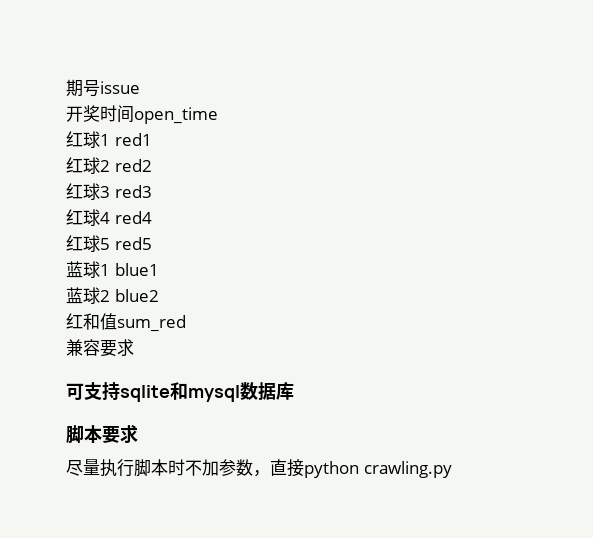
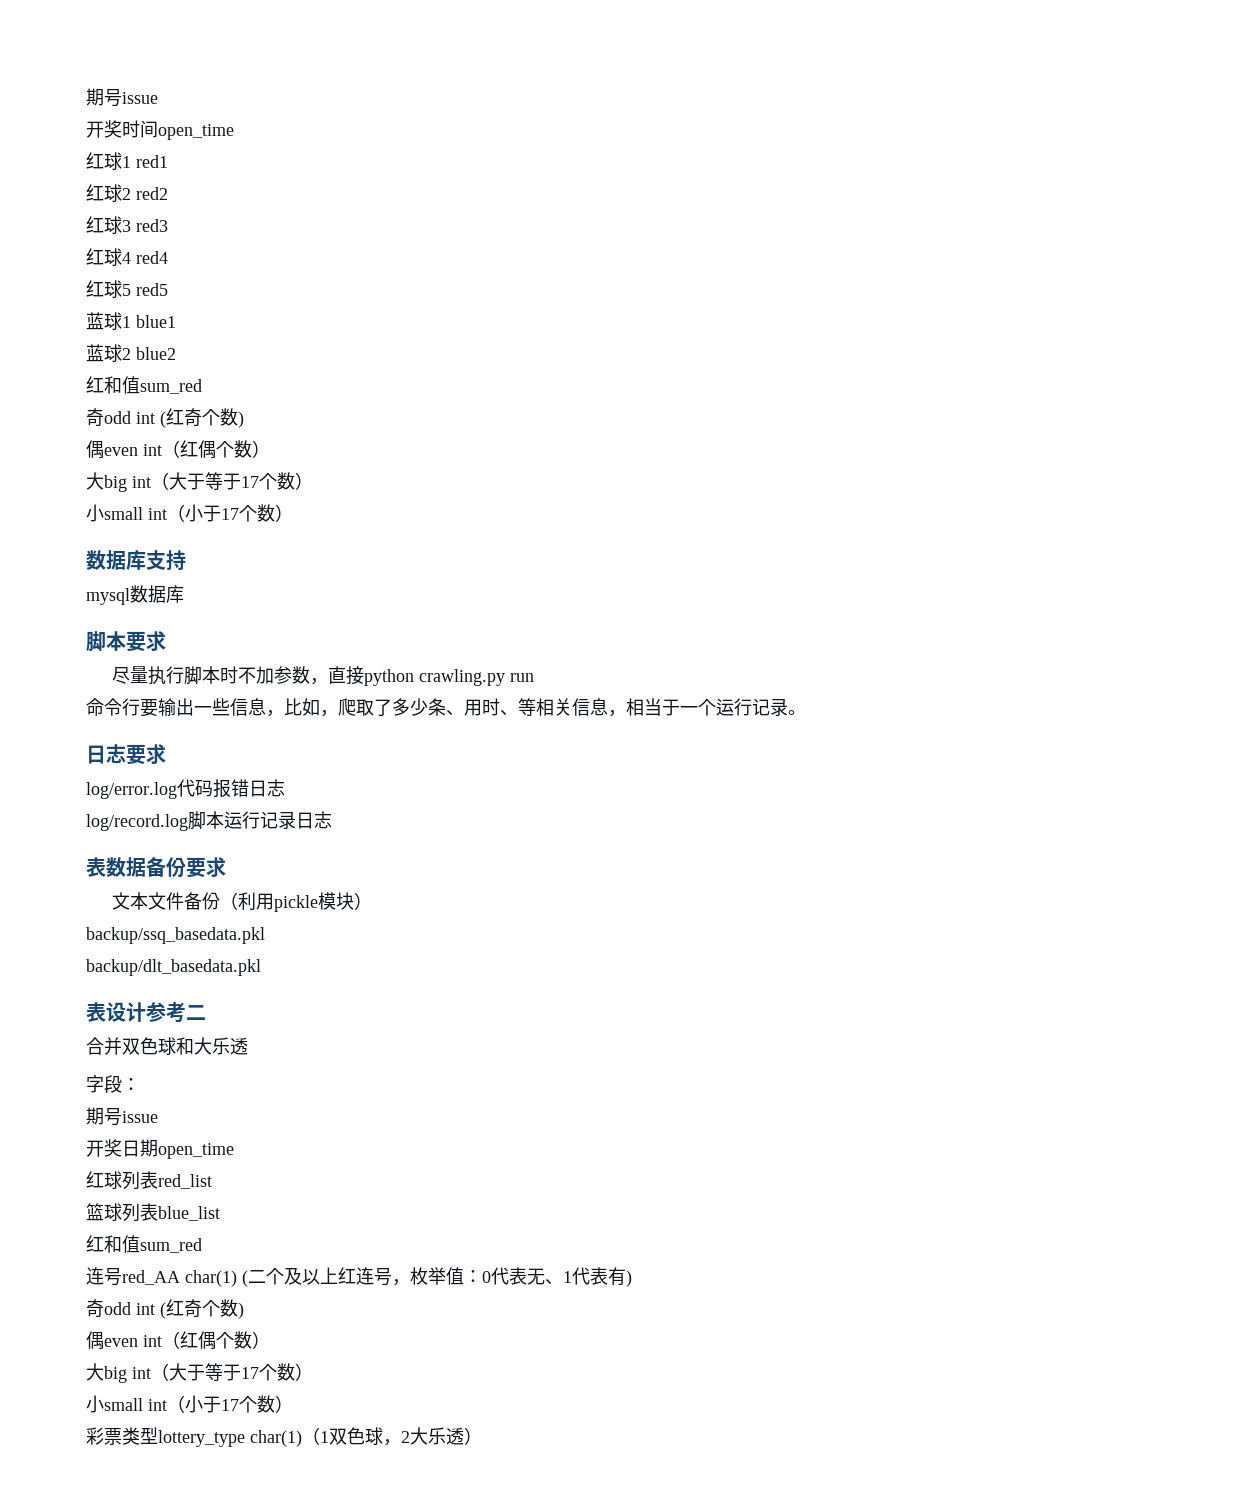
[66,339,134,357] [66,383,84,400] 兼容要求 // 可 -> [86,408,244,428] [86,440,270,459] [86,472,313,492] [86,504,293,522] [86,550,146,570] 奇odd int (红奇个数) // 偶even int（红偶个数） // 大big int（大于等于17个数） // 小small int（小于17个数） // 数据库
[120,382,188,402] sqlite和 -> (186, 560) //
(452, 469) none -> [510,673,535,682] [86,698,806,717] [86,744,166,765] [86,779,285,799] [86,811,332,831] [86,857,226,878] [112,892,373,912] [86,927,265,944] [86,959,261,976] [86,1002,206,1023] [86,1037,248,1055] [86,1075,140,1093] [86,1107,158,1126] [86,1139,234,1159] [86,1171,212,1190] [86,1203,220,1222] [86,1235,202,1253] [86,1267,632,1287] [86,1299,244,1319] [86,1331,270,1350] [86,1363,313,1383] [86,1395,293,1413] [86,1427,482,1447] run // 命令行要输出一些信息，比如，爬取了多少条、用时、等相关信息，相当于一个运行记录。 // 日志要求 // log/error.log代码报错日志 // log/record.log脚本运行记录日志 // 表数据备份要求 // 文本文件备份（利用pickle模块） // backup/ssq_basedata.pkl // backup/dlt_basedata.pkl // 表设计参考二 // 合并双色球和大乐透 // 字段： // 期号issue // 开奖日期open_time // 红球列表red_list // 篮球列表blue_list // 红和值sum_red // 连号red_AA char(1) (二个及以上红连号，枚举值：0代表无、1代表有) // 奇odd int (红奇个数) // 偶even int（红偶个数） // 大big int（大于等于17个数） // 小small int（小于17个数） // 彩票类型lottery_type char(1)（1双色球，2大乐透）

